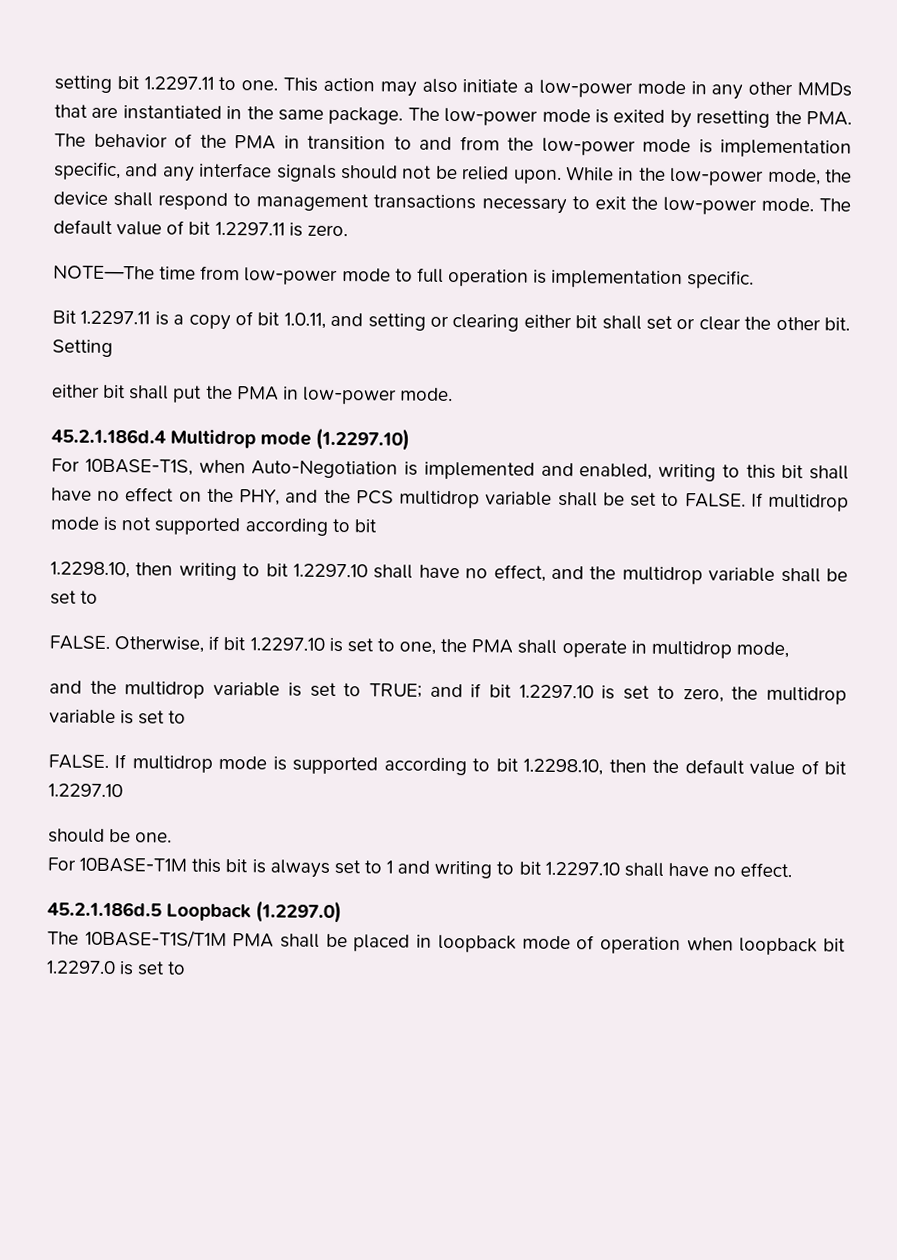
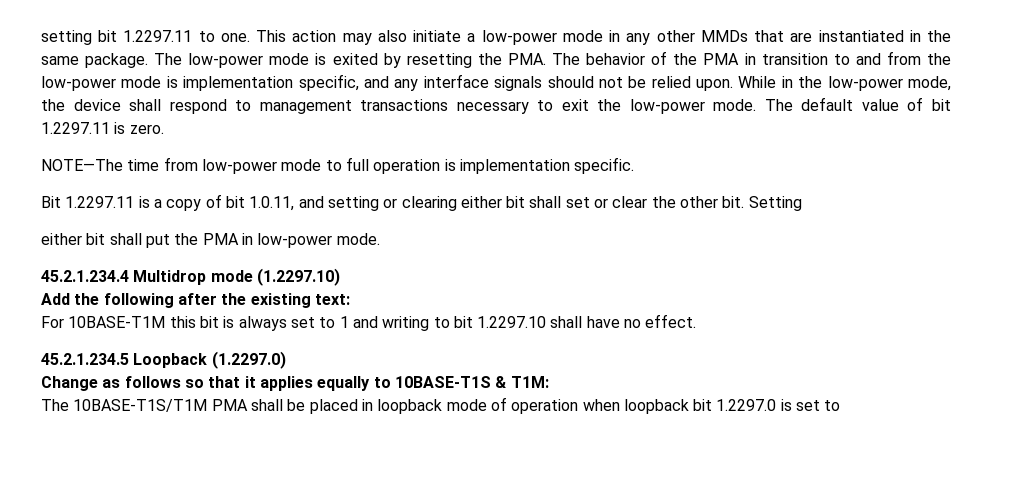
[51,428,166,444] 45.2.1.186d.4 -> [41,270,129,282] 45.2.1.234.4
[51,458,849,482] [51,487,850,512] [50,516,377,536] [50,561,848,585] [50,590,99,605] [49,635,789,659] [49,680,848,705] [49,709,187,725] [48,754,848,776] [48,783,123,798] [48,828,173,843] For 10BASE-T1S, when Auto-Negotiation is implemented and enabled, writing to this bit shall have no effect on the PHY, and the PCS multidrop variable shall be set to FALSE. If multidrop mode is not supported according to bit // 1.2298.10, then writing to bit 1.2297.10 shall have no effect, and the multidrop variable shall be set to // FALSE. Otherwise, if bit 1.2297.10 is set to one, the PMA shall operate in multidrop mode, // and the multidrop variable is set to TRUE; and if bit 1.2297.10 is set to zero, the multidrop variable is set to // FALSE. If multidrop mode is supported according to bit 1.2298.10, then the default value of bit 1.2297.10 // should be one. -> [41,293,350,308] Add the following after the existing text:
[47,901,162,917] 45.2.1.186d.5 -> [41,353,129,365] 45.2.1.234.5
(343, 912) none -> [41,376,549,391] // Change as follows so that it applies equally to 10BASE-T1S & T1M:

